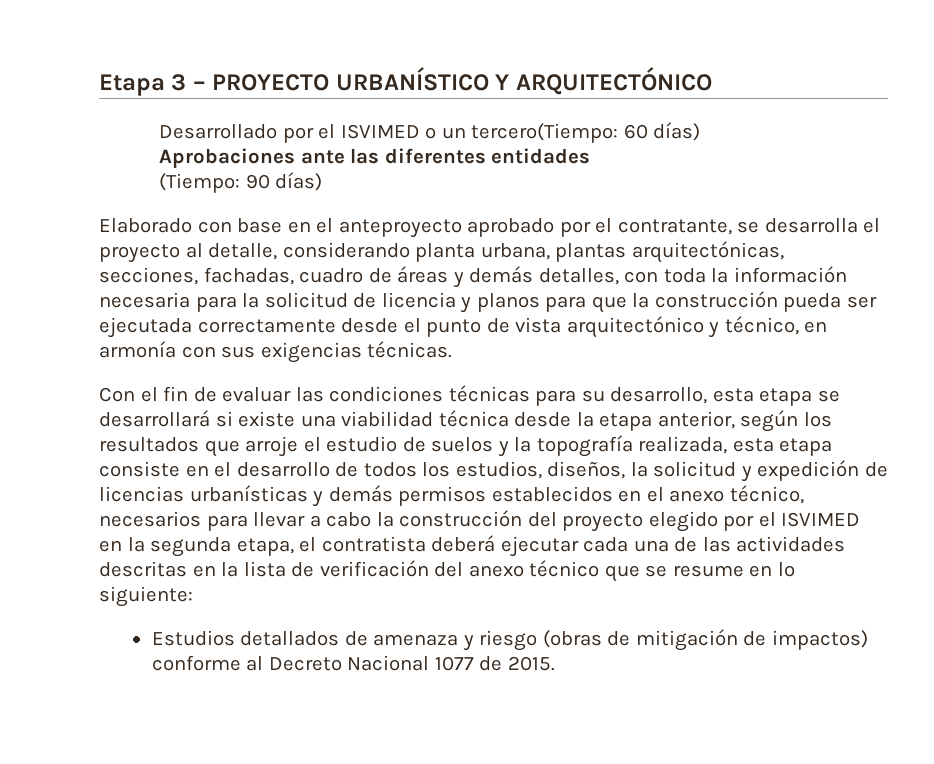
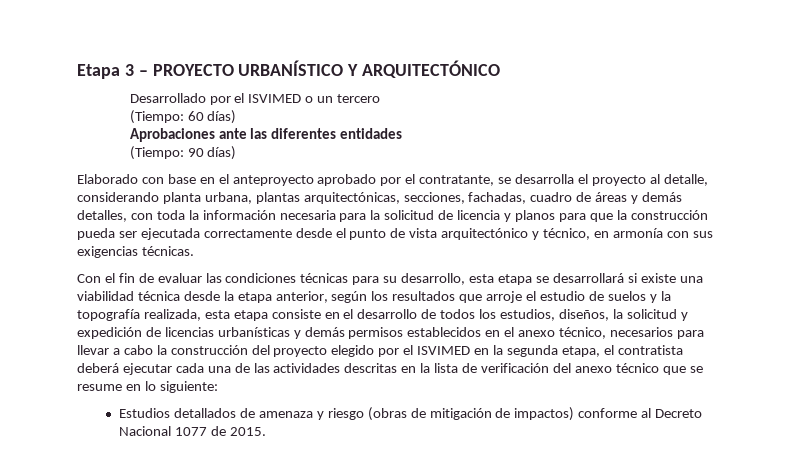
[471,123,619,143] tercero(Tiempo: -> [337,94,381,103] [129,110,184,124] tercero // (Tiempo:

